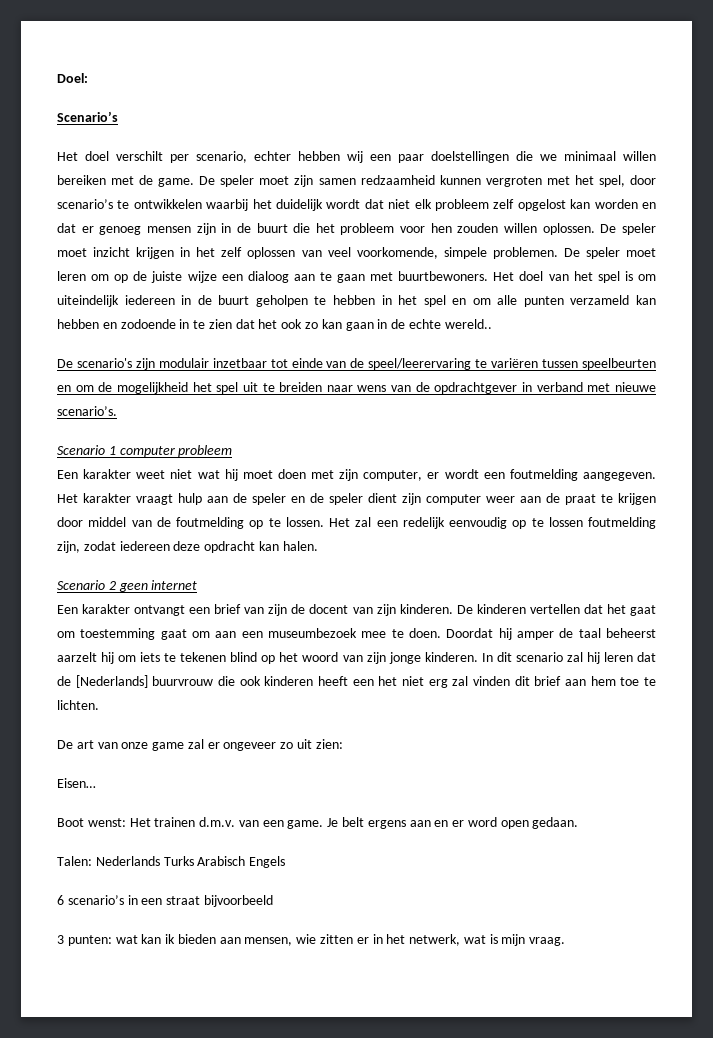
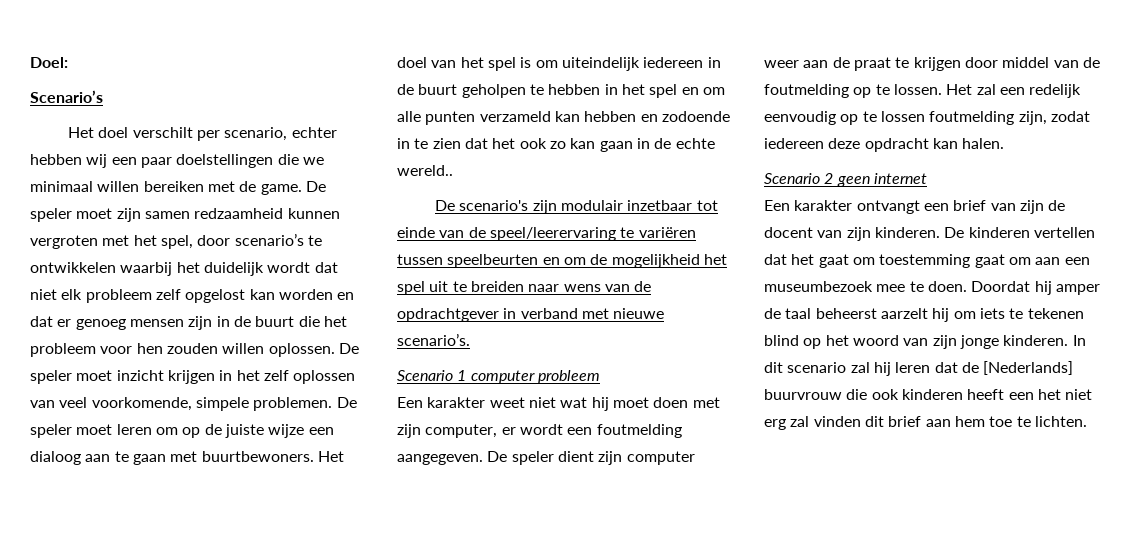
[57,493,324,505] Het karakter vraagt hulp aan de speler en de -> [487,451,508,462] De
[57,739,343,751] [57,778,96,788] [57,817,579,829] [57,856,286,868] [57,895,273,907] [57,934,566,946] // De art van onze game zal er ongeveer zo uit zien: // Eisen… // Boot wenst: Het trainen d.m.v. van een game. Je belt ergens aan en er word open gedaan. // Talen: Nederlands Turks Arabisch Engels // 6 scenario’s in een straat bijvoorbeeld // 3 punten: wat kan ik bieden aan mensen, wie zitten er in het netwerk, wat is mijn vraag. -> (1087, 421) none

